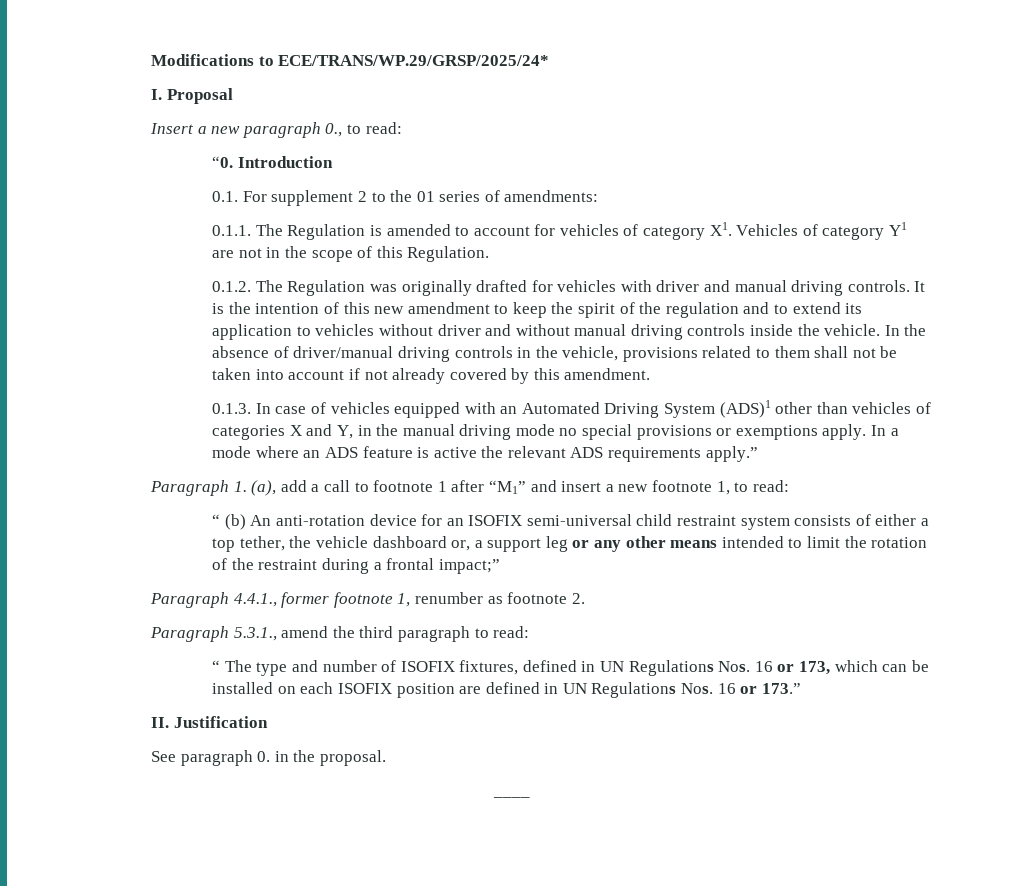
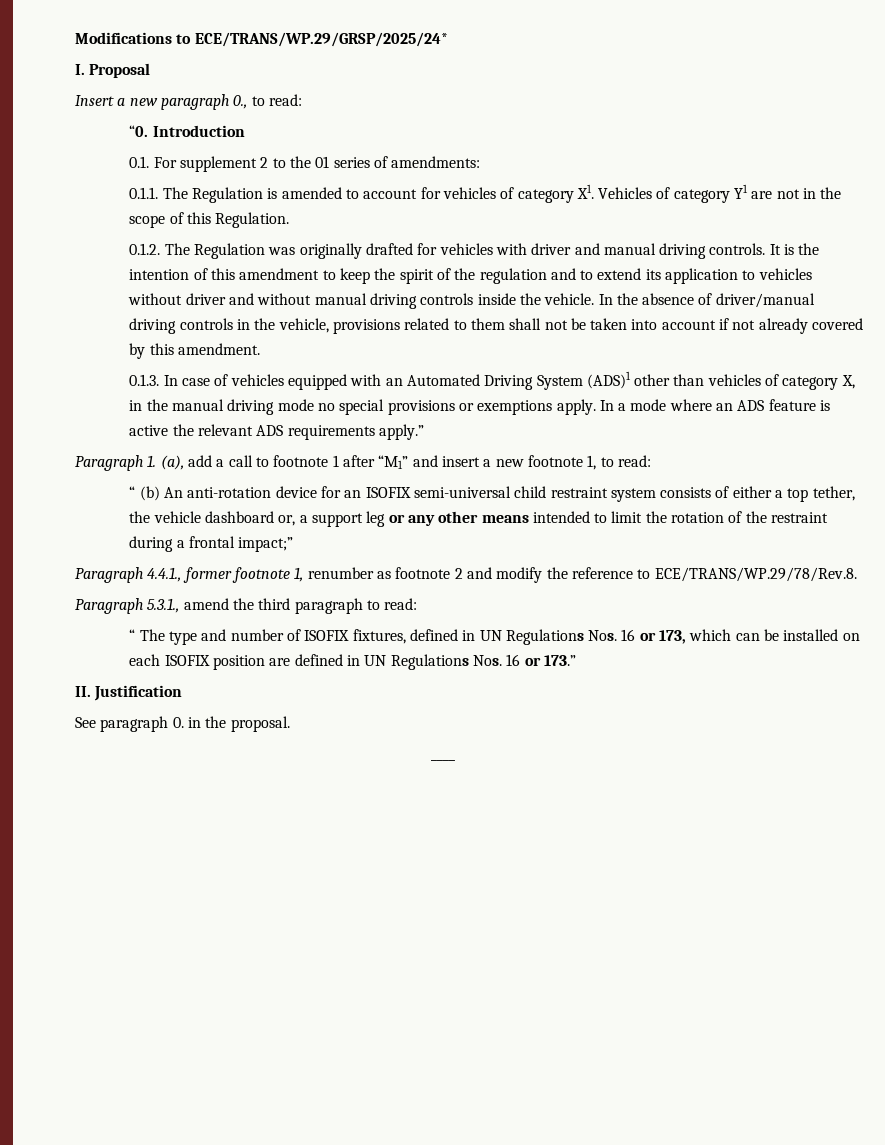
[374,306,405,314] new -> (235, 274) none
[212,424,353,440] categories X and Y, -> [782,375,855,390] category X,
[571,593,585,604] 2. -> [454,567,857,583] 2 and modify the reference to ECE/TRANS/WP.29/78/Rev.8.

